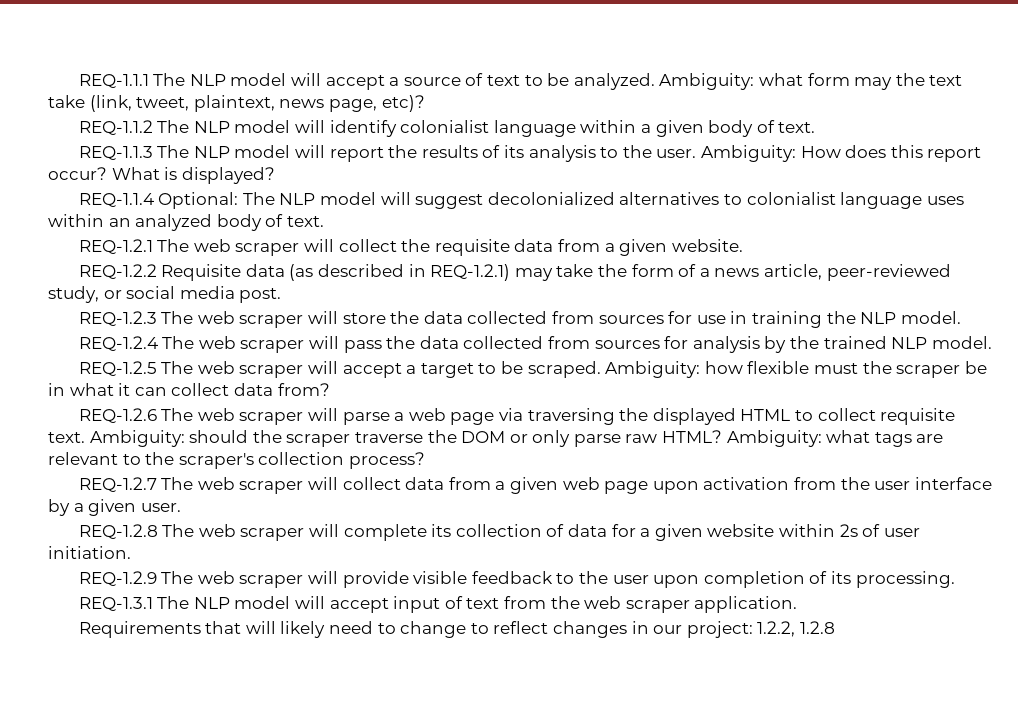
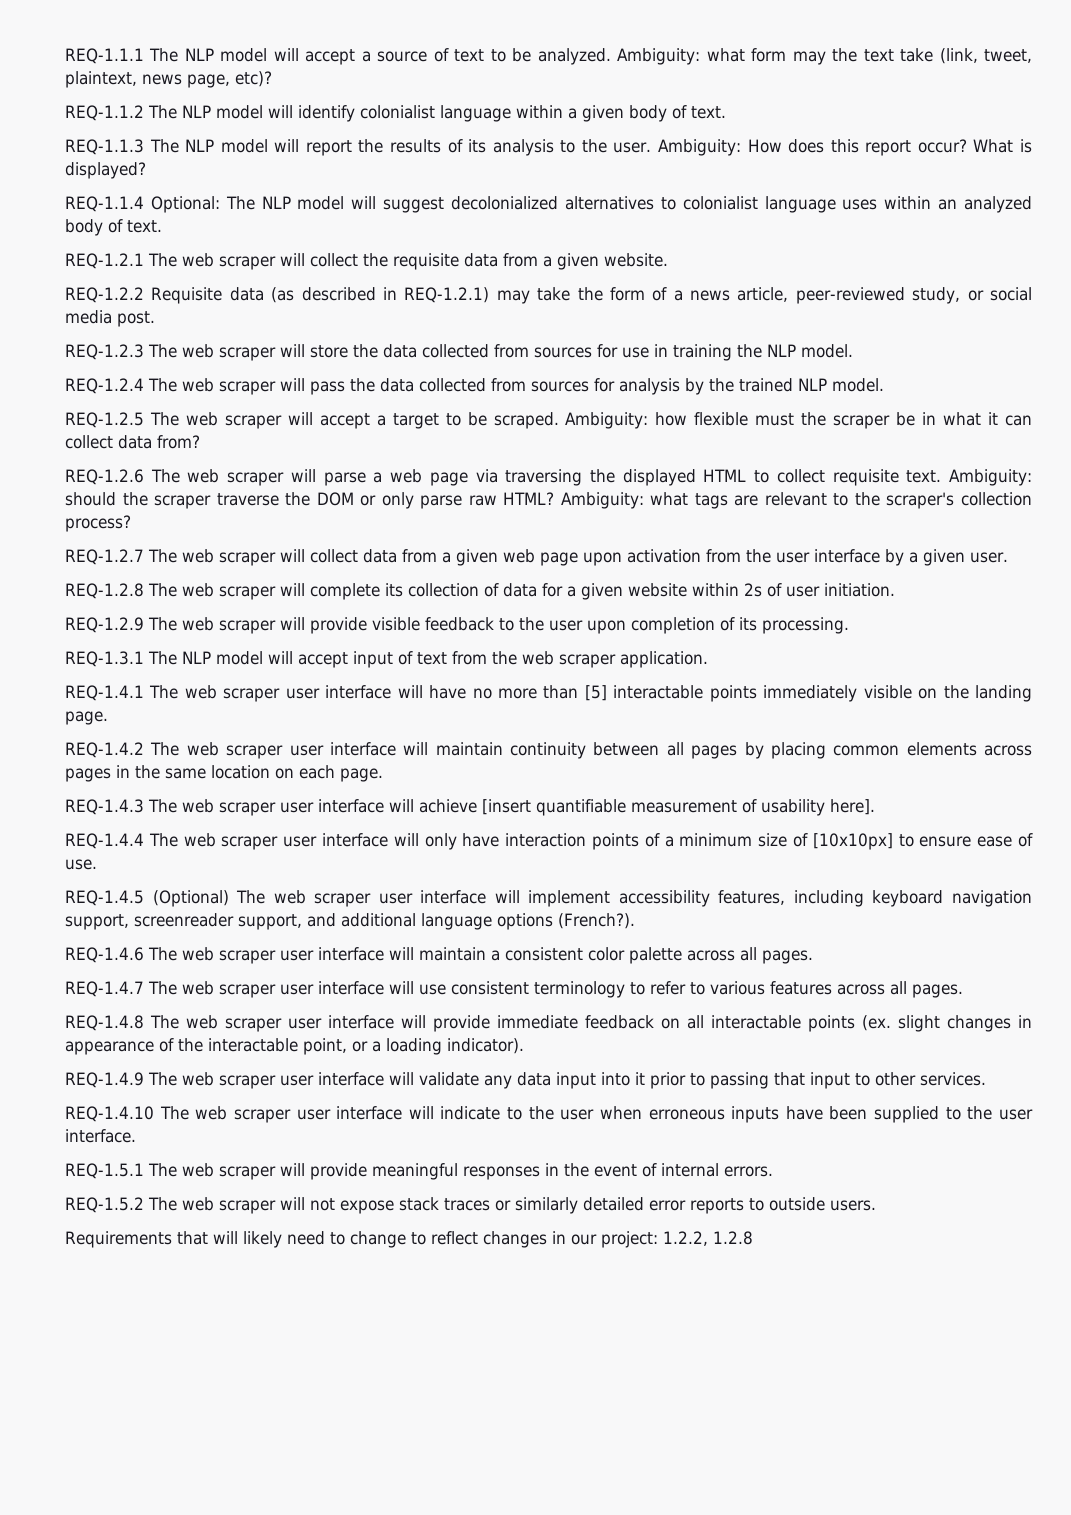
(798, 604) none -> [65,685,1033,702] [65,711,108,725] [65,742,1032,759] [65,765,383,782] [65,799,875,816] [65,833,1033,850] [65,859,97,870] [65,890,1032,907] [65,913,635,930] [65,947,813,964] [65,981,963,998] [65,1015,1032,1032] [65,1038,524,1055] [65,1072,986,1089] [65,1106,1034,1123] [65,1129,136,1143] [65,1163,773,1180] [65,1197,876,1214] // REQ-1.4.1 The web scraper user interface will have no more than [5] interactable points immediately visible on the landing page. // REQ-1.4.2 The web scraper user interface will maintain continuity between all pages by placing common elements across pages in the same location on each page. // REQ-1.4.3 The web scraper user interface will achieve [insert quantifiable measurement of usability here]. // REQ-1.4.4 The web scraper user interface will only have interaction points of a minimum size of [10x10px] to ensure ease of use. // REQ-1.4.5 (Optional) The web scraper user interface will implement accessibility features, including keyboard navigation support, screenreader support, and additional language options (French?). // REQ-1.4.6 The web scraper user interface will maintain a consistent color palette across all pages. // REQ-1.4.7 The web scraper user interface will use consistent terminology to refer to various features across all pages. // REQ-1.4.8 The web scraper user interface will provide immediate feedback on all interactable points (ex. slight changes in appearance of the interactable point, or a loading indicator). // REQ-1.4.9 The web scraper user interface will validate any data input into it prior to passing that input to other services. // REQ-1.4.10 The web scraper user interface will indicate to the user when erroneous inputs have been supplied to the user interface. // REQ-1.5.1 The web scraper will provide meaningful responses in the event of internal errors. // REQ-1.5.2 The web scraper will not expose stack traces or similarly detailed error reports to outside users.

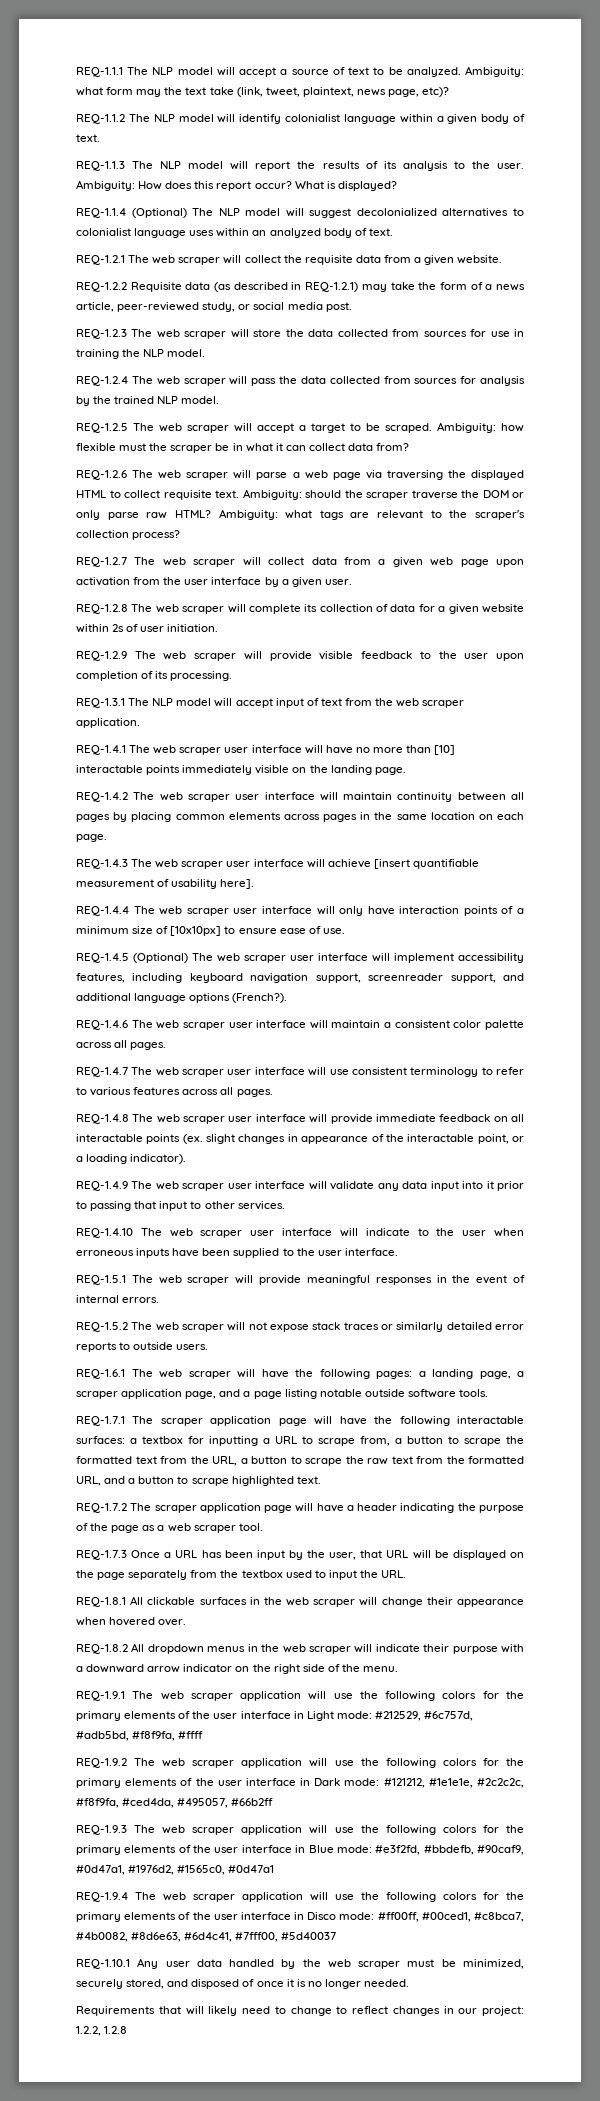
[150,196,220,213] Optional: -> [131,208,187,218] (Optional)
[584,685,607,701] [5] -> [434,745,456,755] [10]
(876, 1205) none -> [76,1369,524,1379] [76,1389,489,1399] [76,1416,525,1426] [76,1436,524,1446] [76,1456,524,1466] [76,1476,321,1486] [76,1503,524,1513] [76,1523,263,1533] [76,1550,524,1560] [76,1570,407,1580] [76,1596,524,1607] [76,1617,187,1626] [76,1643,524,1654] [76,1664,399,1674] [76,1691,524,1701] [76,1711,474,1721] [76,1731,204,1741] [76,1758,524,1768] [76,1778,524,1788] [76,1798,274,1808] [76,1825,524,1835] [76,1845,524,1855] [76,1865,275,1875] [76,1892,524,1902] [76,1912,524,1922] [76,1932,337,1942] [76,1958,524,1969] [76,1979,410,1989] // REQ-1.6.1 The web scraper will have the following pages: a landing page, a scraper application page, and a page listing notable outside software tools. // REQ-1.7.1 The scraper application page will have the following interactable surfaces: a textbox for inputting a URL to scrape from, a button to scrape the formatted text from the URL, a button to scrape the raw text from the formatted URL, and a button to scrape highlighted text. // REQ-1.7.2 The scraper application page will have a header indicating the purpose of the page as a web scraper tool. // REQ-1.7.3 Once a URL has been input by the user, that URL will be displayed on the page separately from the textbox used to input the URL. // REQ-1.8.1 All clickable surfaces in the web scraper will change their appearance when hovered over. // REQ-1.8.2 All dropdown menus in the web scraper will indicate their purpose with a downward arrow indicator on the right side of the menu. // REQ-1.9.1 The web scraper application will use the following colors for the primary elements of the user interface in Light mode: #212529, #6c757d, #adb5bd, #f8f9fa, #ffff // REQ-1.9.2 The web scraper application will use the following colors for the primary elements of the user interface in Dark mode: #121212, #1e1e1e, #2c2c2c, #f8f9fa, #ced4da, #495057, #66b2ff // REQ-1.9.3 The web scraper application will use the following colors for the primary elements of the user interface in Blue mode: #e3f2fd, #bbdefb, #90caf9, #0d47a1, #1976d2, #1565c0, #0d47a1 // REQ-1.9.4 The web scraper application will use the following colors for the primary elements of the user interface in Disco mode: #ff00ff, #00ced1, #c8bca7, #4b0082, #8d6e63, #6d4c41, #7fff00, #5d40037 // REQ-1.10.1 Any user data handled by the web scraper must be minimized, securely stored, and disposed of once it is no longer needed.

